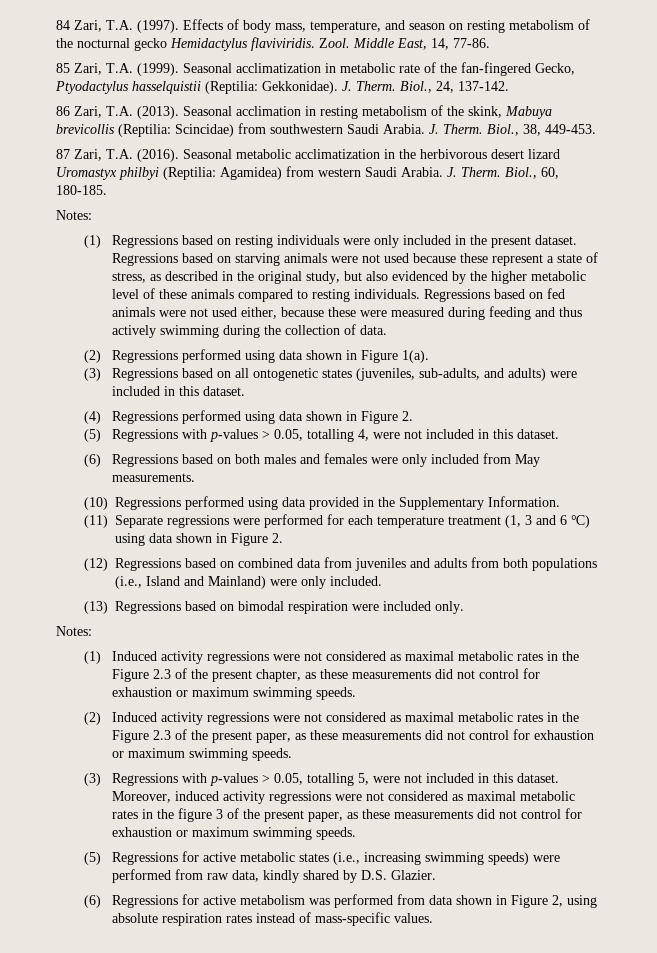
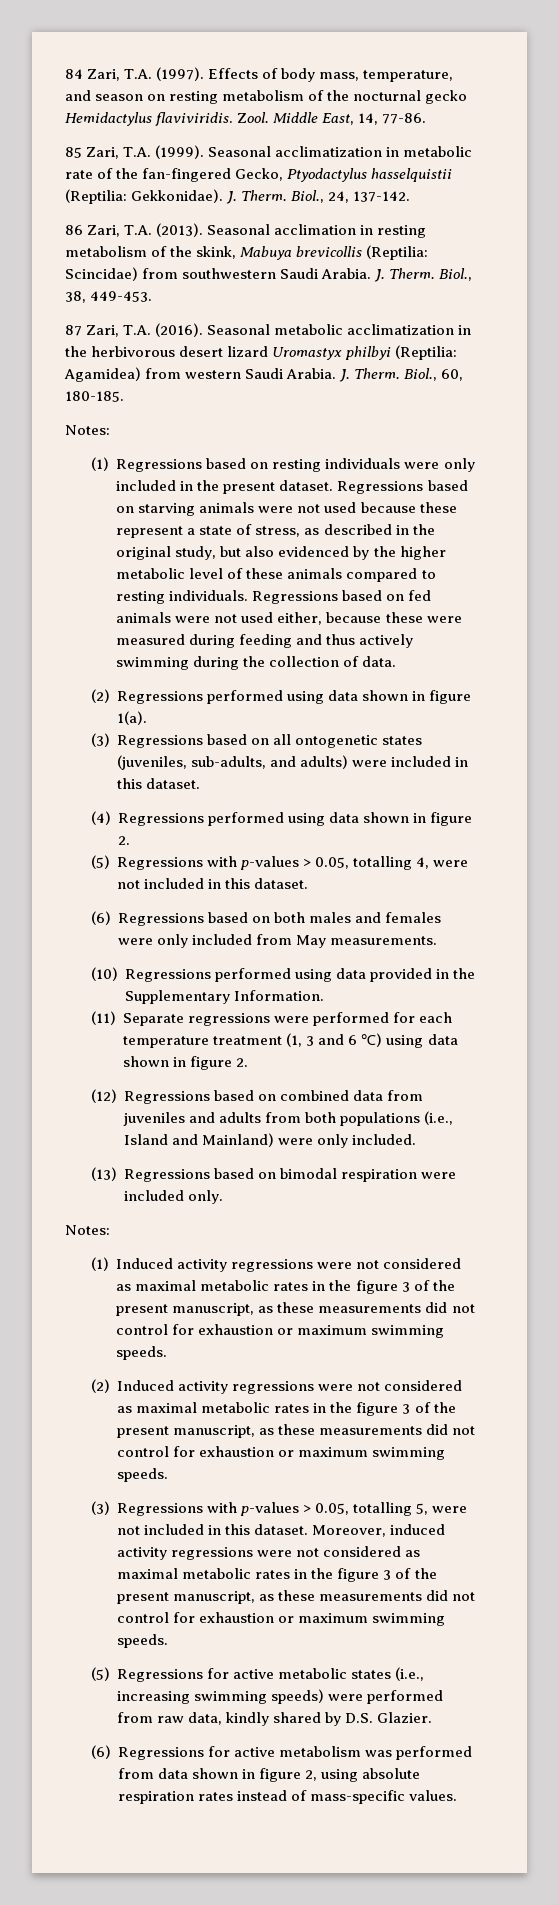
[360,350,398,363] Figure -> [429,690,472,704] figure
[360,411,398,424] Figure -> [430,812,473,826] figure
[230,533,268,546] Figure -> [190,1056,233,1070] figure
[111,668,301,682] Figure 2.3 of the present chapter, -> [355,1280,455,1294] [116,1303,255,1316] figure 3 of the present manuscript,
[111,729,291,743] Figure 2.3 of the present paper, -> [356,1402,456,1416] [117,1425,256,1438] figure 3 of the present manuscript,
[307,812,343,822] paper, -> [173,1591,256,1604] manuscript,
[510,895,548,908] Figure -> [259,1768,302,1782] figure

